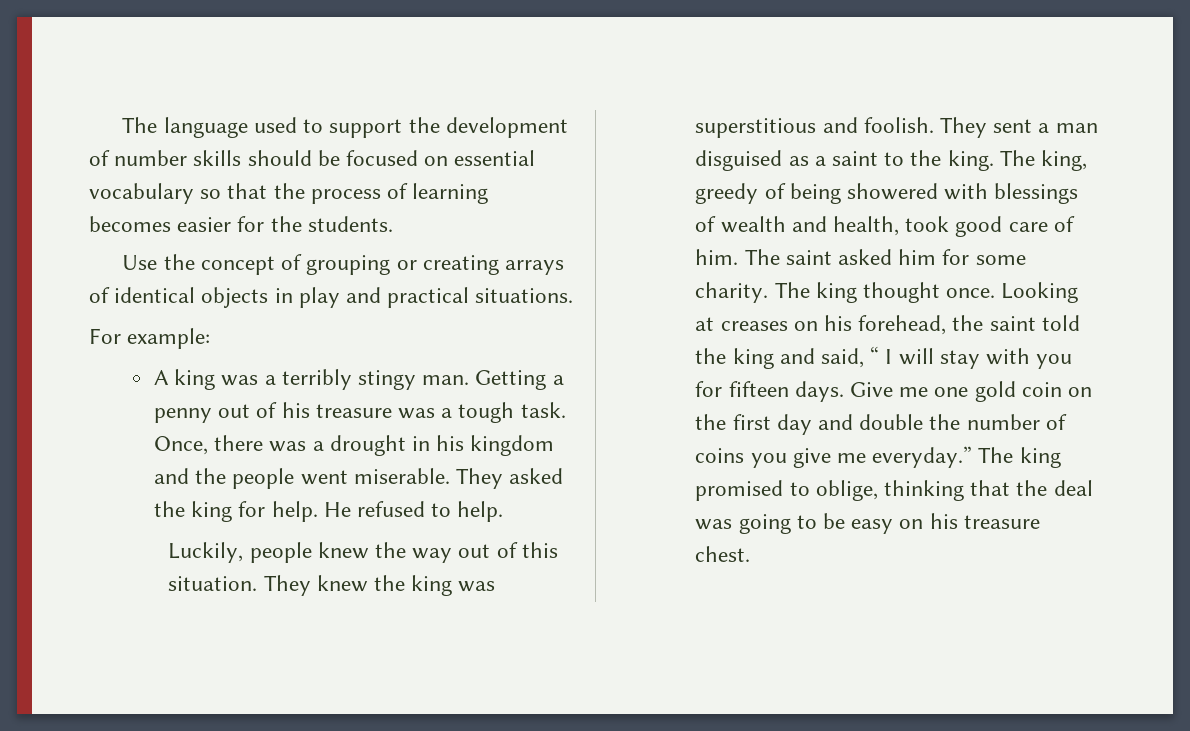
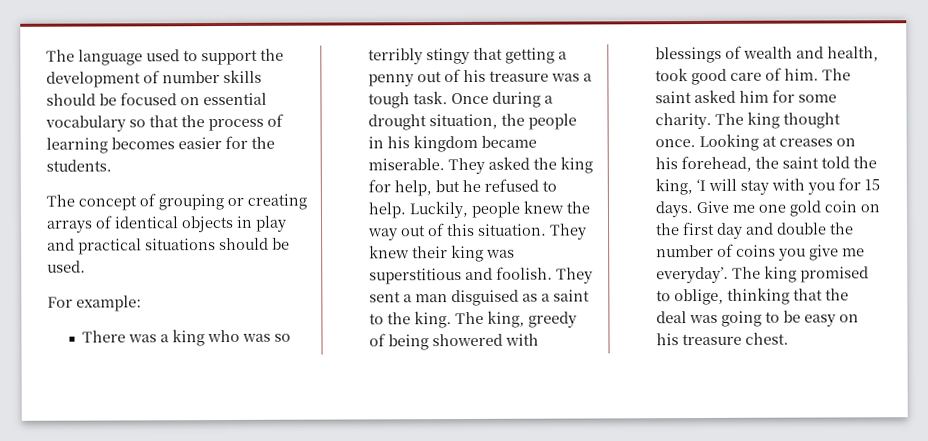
[122,254,195,270] Use the -> [46,194,75,207] The
[475,288,574,303] [89,328,211,349] [153,369,547,390] situations. // For example: // A king was a terribly stingy man. Getting -> [145,237,290,251] [47,260,86,273] [47,295,142,312] [82,329,292,347] [368,47,556,65] situations should be used. // For example: // There was a king who was so terribly stingy that getting
[153,435,555,456] [153,468,348,489] Once, there was a drought in his kingdom and the people went -> [451,91,554,108] [368,113,578,131] [368,134,538,153] Once during a drought situation, the people in his kingdom became
[271,501,351,522] help. He -> [394,179,482,197] help, but he
(504, 511) // -> (407, 210) none
[373,575,405,591] the -> [412,246,449,259] their
[732,346,893,369] king and said, “ I -> [655,178,707,196] king, ‘I
[728,381,789,397] fifteen -> [864,179,881,191] 15
[872,446,973,468] everyday.” -> [656,266,730,284] everyday’.

